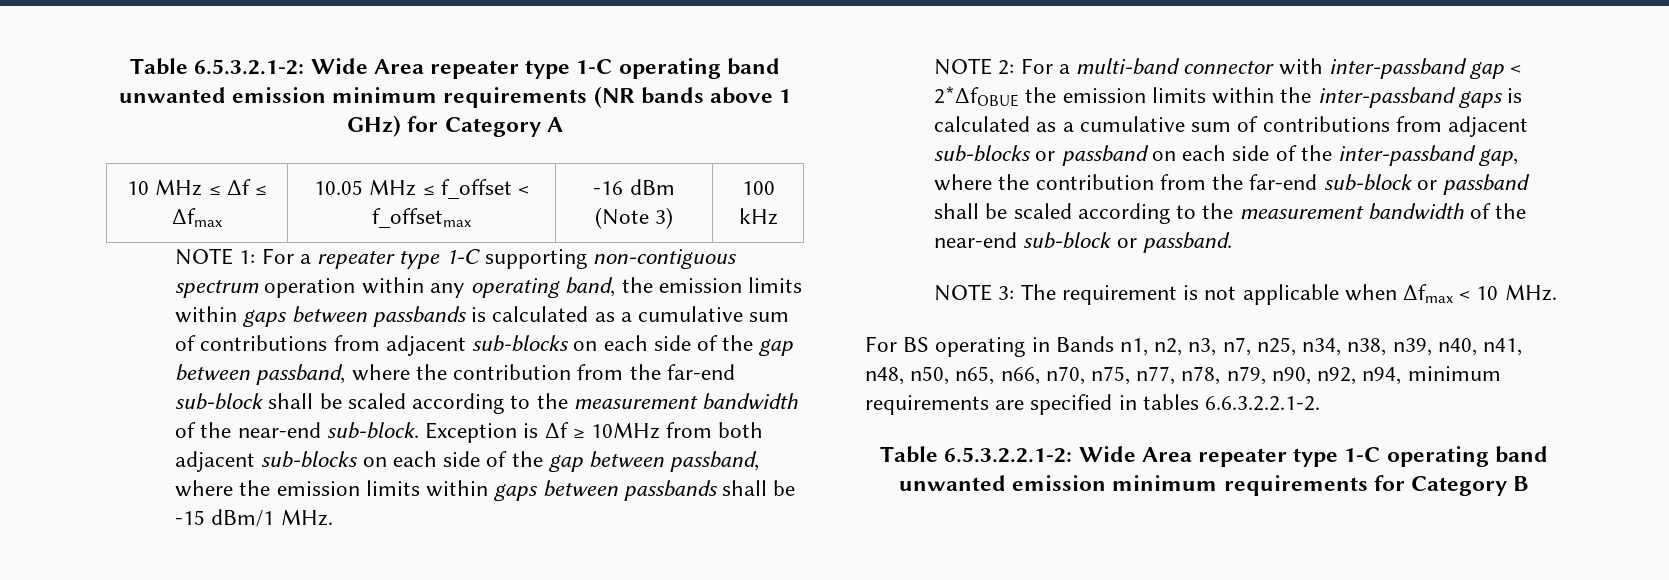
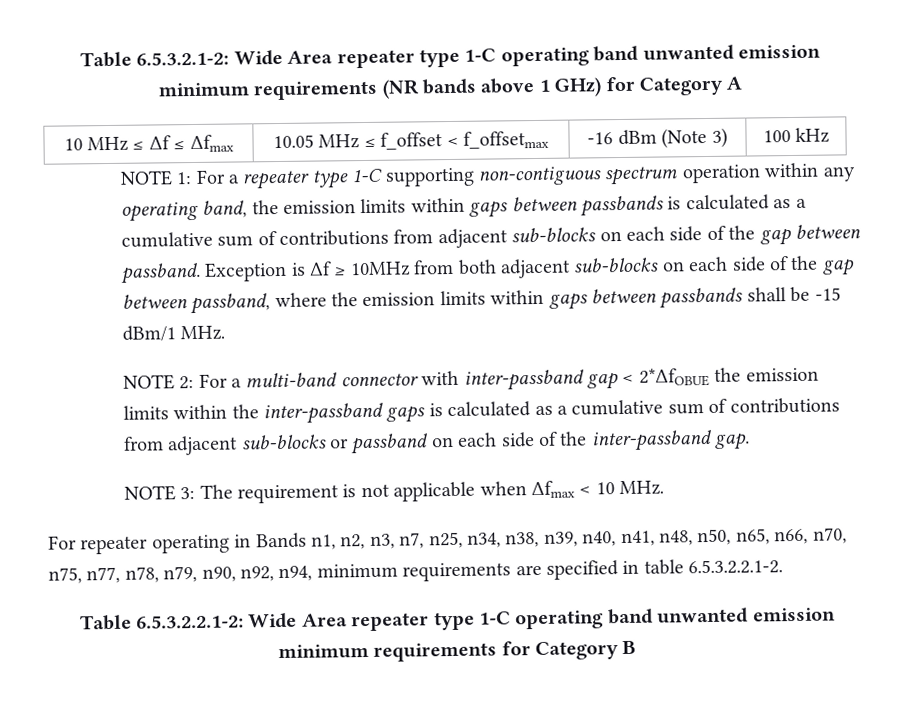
[256,364,735,385] [175,393,798,414] [175,422,419,439] passband, where the contribution from the far-end sub-block shall be scaled according to the measurement bandwidth of the near-end sub-block. -> [119,262,201,284] passband.
[1479,148,1519,166] [934,174,1530,195] [934,203,1527,224] [934,232,1232,253] gap, where the contribution from the far-end sub-block or passband shall be scaled according to the measurement bandwidth of the near-end sub-block or passband. -> [714,432,751,450] gap.
[903,337,930,352] BS -> [80,535,149,555] repeater
[1142,394,1321,411] tables 6.6.3.2.2.1-2. -> [643,559,784,575] table 6.5.3.2.2.1-2.

